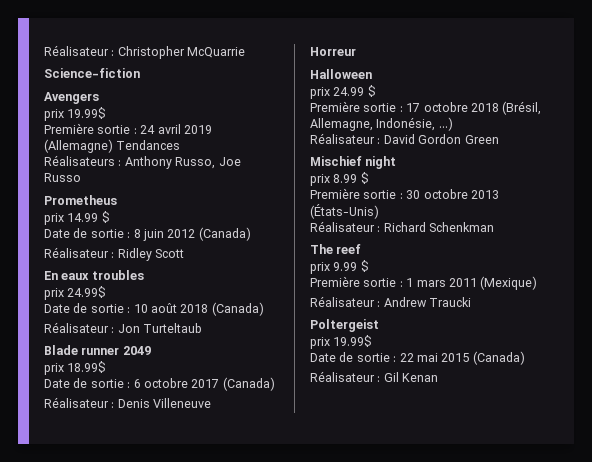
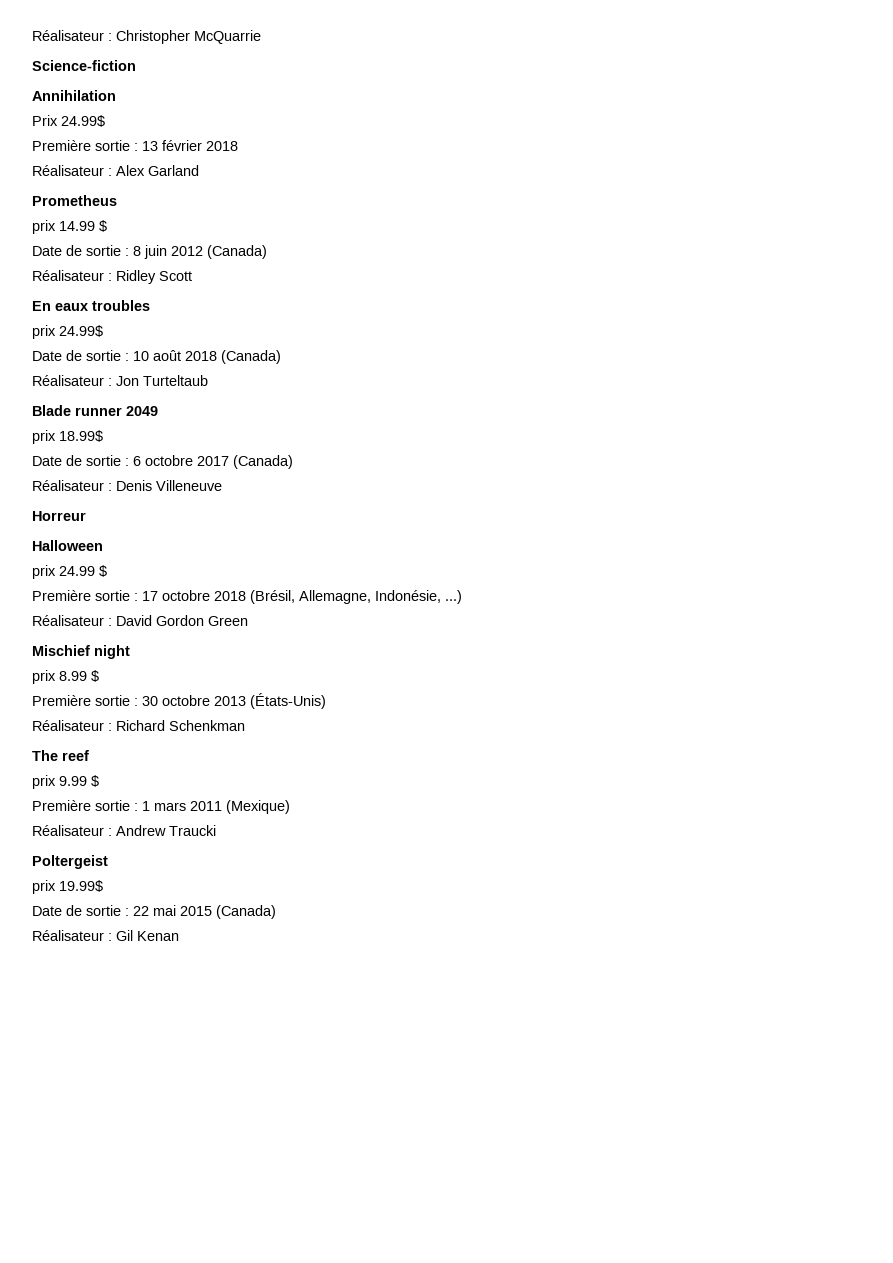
[44,92,99,104] [44,107,107,121] [44,123,212,134] [44,139,181,153] [44,155,241,169] [44,173,81,182] Avengers // prix 19.99$ // Première sortie : 24 avril 2019 (Allemagne) Tendances // Réalisateurs : Anthony Russo, Joe Russo -> [32,90,116,101] [32,115,105,127] [32,140,238,151] [32,165,199,176] Annihilation // Prix 24.99$ // Première sortie : 13 février 2018 // Réalisateur : Alex Garland

